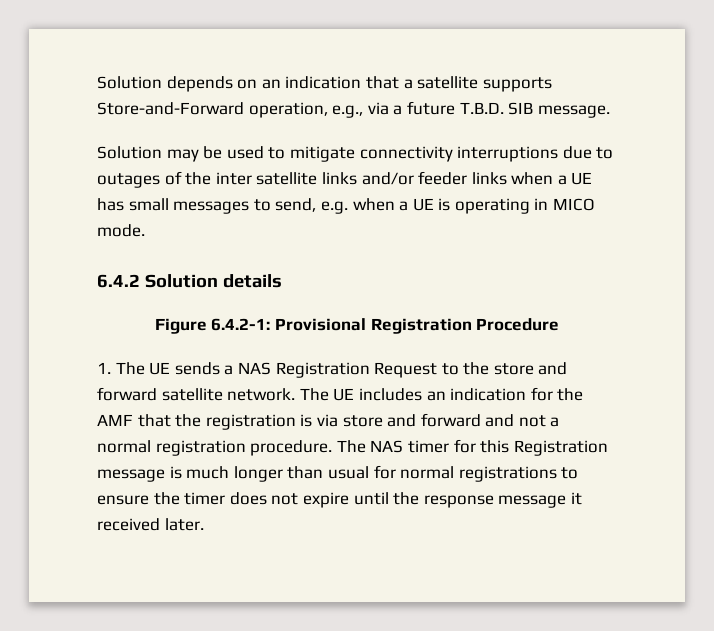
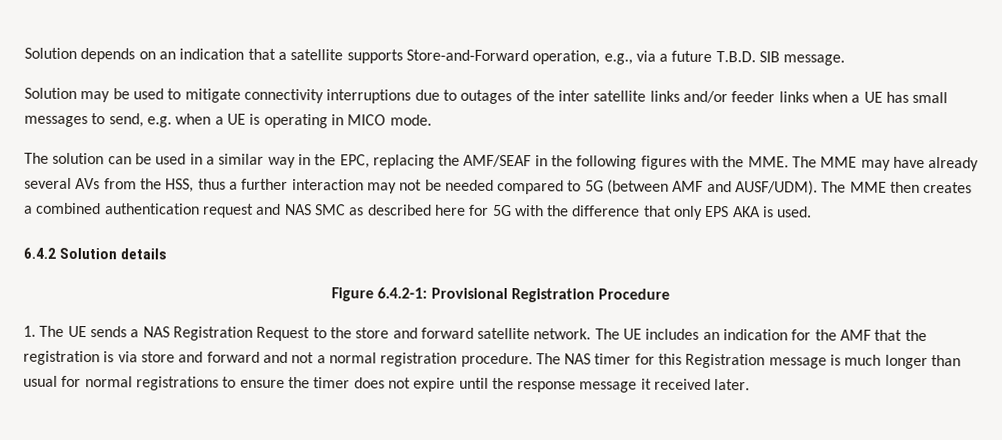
(145, 230) none -> [24,152,980,172] [24,177,973,196] [24,202,813,220] // The solution can be used in a similar way in the EPC, replacing the AMF/SEAF in the following figures with the MME. The MME may have already several AVs from the HSS, thus a further interaction may not be needed compared to 5G (between AMF and AUSF/UDM). The MME then creates a combined authentication request and NAS SMC as described here for 5G with the difference that only EPS AKA is used.

